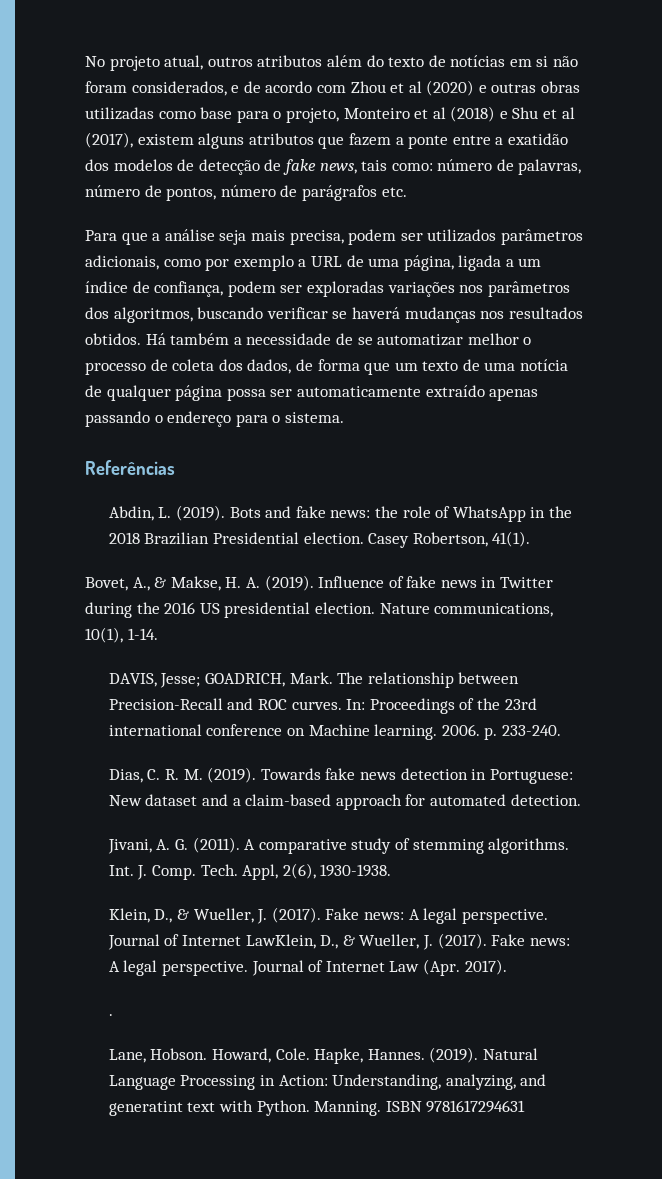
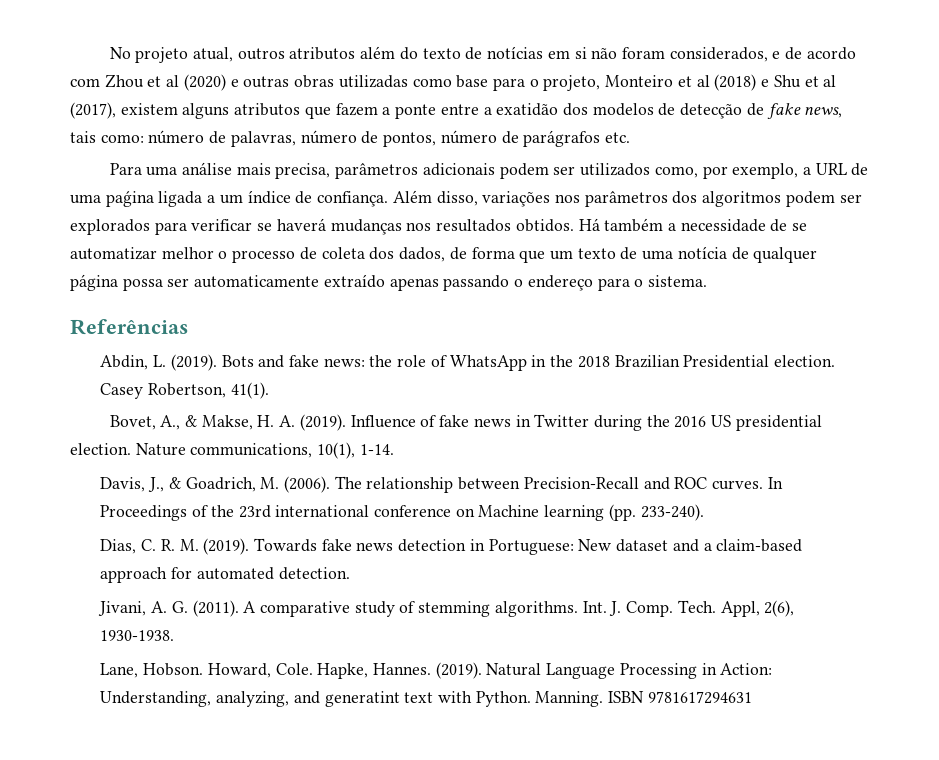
[121,229,583,245] [85,255,294,271] que a análise seja mais precisa, podem ser utilizados parâmetros adicionais, como por exemplo -> [146,162,799,179] uma análise mais precisa, parâmetros adicionais podem ser utilizados como, por exemplo,
[403,255,454,271] página, -> [105,191,154,207] paǵina
[154,281,570,297] [85,307,264,323] confiança, podem ser exploradas variações nos parâmetros dos algoritmos, buscando -> [317,190,862,207] [70,219,187,235] confiança. Além disso, variações nos parâmetros dos algoritmos podem ser explorados para
[108,672,333,688] DAVIS, Jesse; GOADRICH, Mark. -> [100,476,330,493] Davis, J., & Goadrich, M. (2006).
[346,699,366,710] In: -> [767,477,783,489] In
[374,724,561,740] learning. 2006. p. 233-240. -> [544,504,704,521] learning (pp. 233-240).
[108,907,548,924] [107,933,570,950] [108,959,507,976] [108,1014,113,1016] // Klein, D., & Wueller, J. (2017). Fake news: A legal perspective. Journal of Internet LawKlein, D., & Wueller, J. (2017). Fake news: A legal perspective. Journal of Internet Law (Apr. 2017). // . -> (175, 635) none

